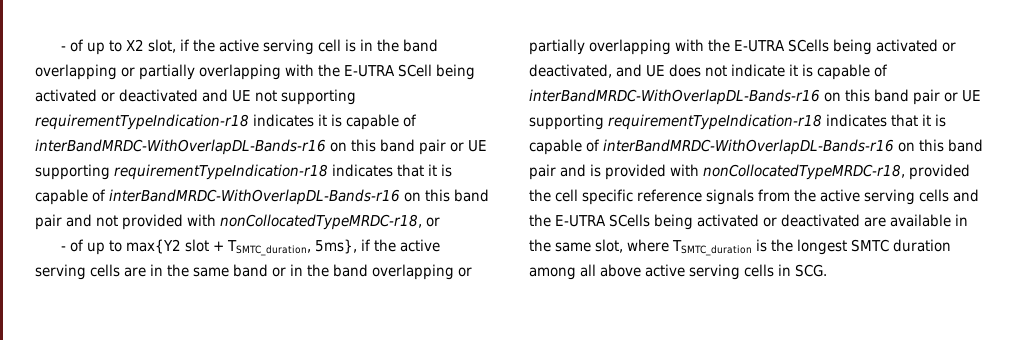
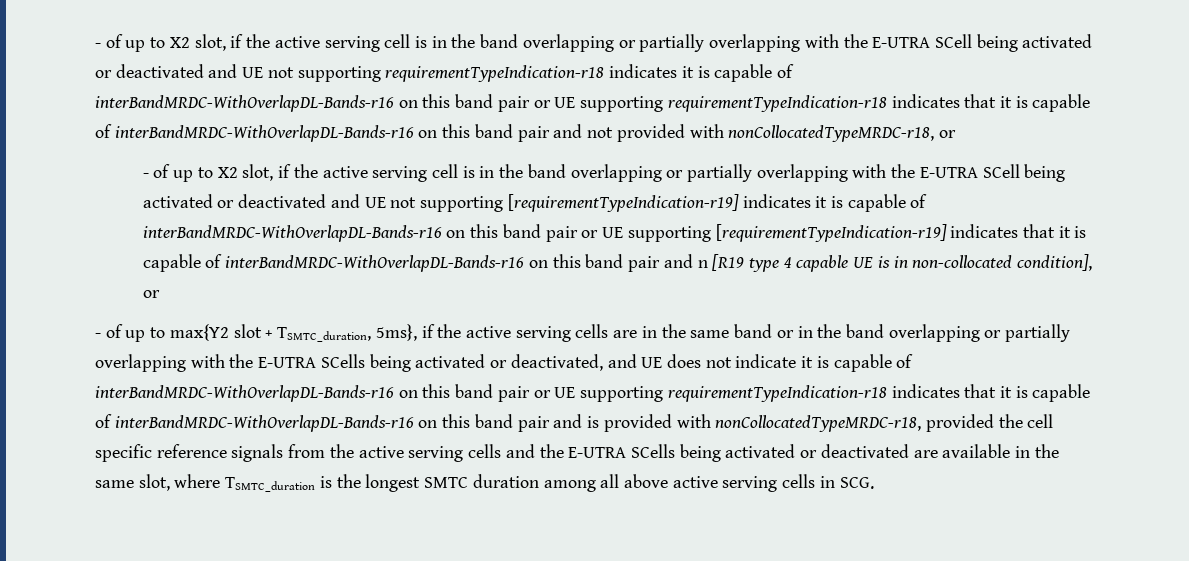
(440, 222) none -> [142,164,1066,182] [142,194,928,212] [142,224,1087,242] [142,254,1093,272] [142,290,160,298] // - of up to X2 slot, if the active serving cell is in the band overlapping or partially overlapping with the E-UTRA SCell being activated or deactivated and UE not supporting [requirementTypeIndication-r19] indicates it is capable of interBandMRDC-WithOverlapDL-Bands-r16 on this band pair or UE supporting [requirementTypeIndication-r19] indicates that it is capable of interBandMRDC-WithOverlapDL-Bands-r16 on this band pair and n [R19 type 4 capable UE is in non-collocated condition], or

